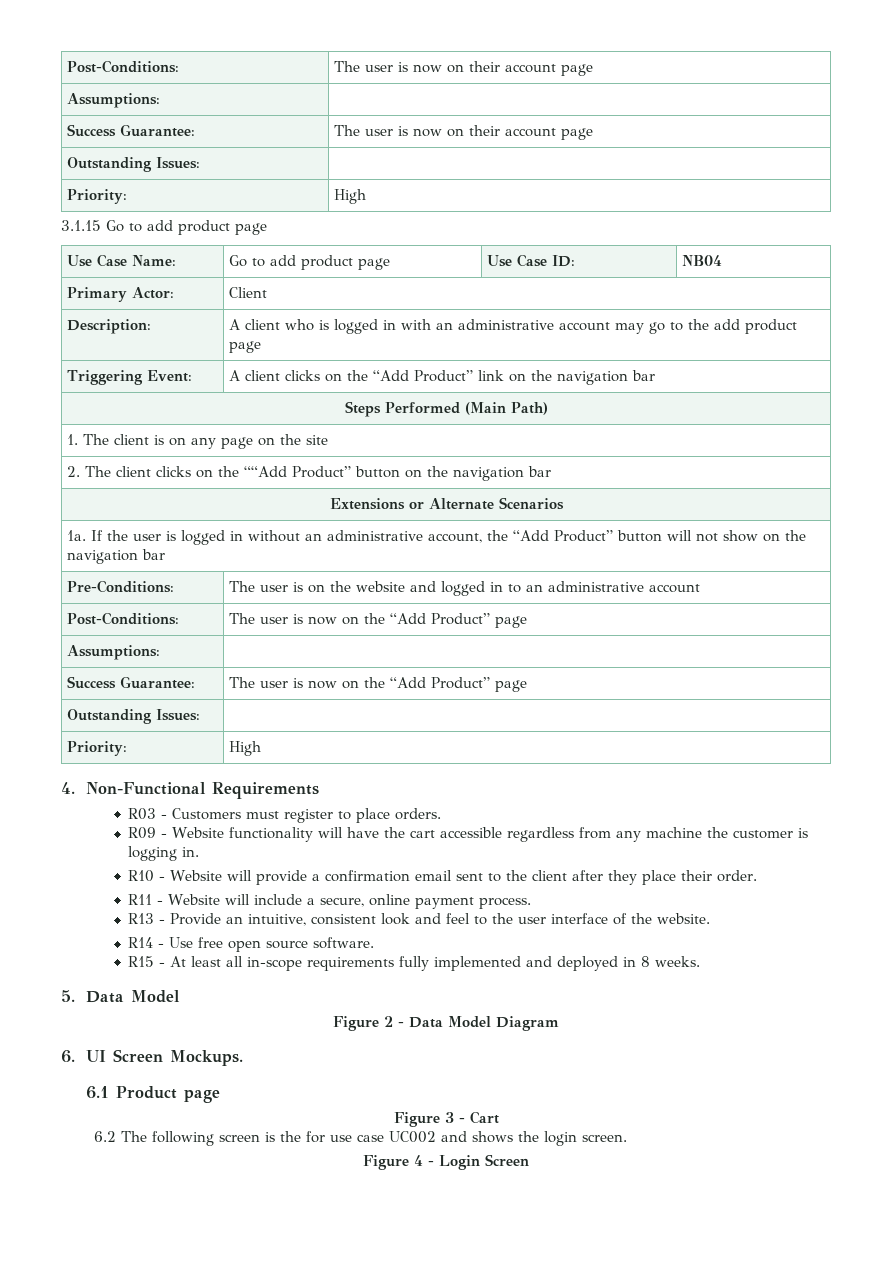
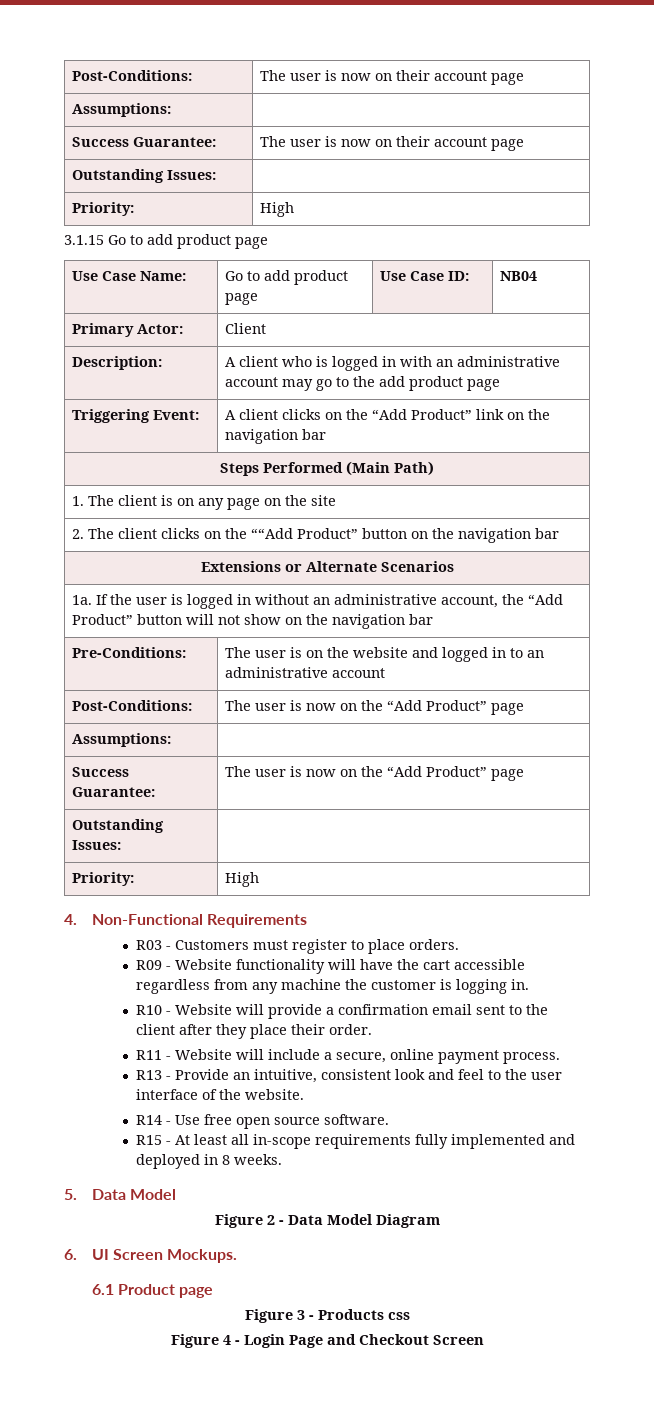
[469,1111,499,1124] [94,1131,628,1146] Cart // 6.2 The following screen is the for use case UC002 and shows the login screen. -> [317,1309,410,1320] Products css
(480, 1162) none -> [288,1334,429,1348] Page and Checkout

